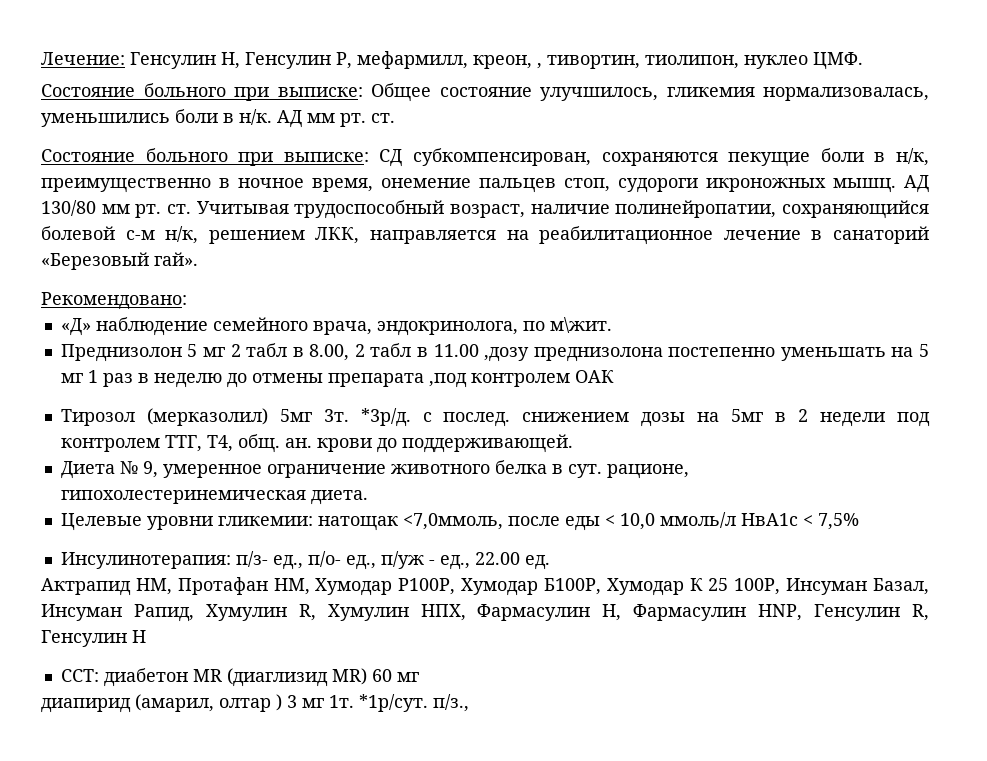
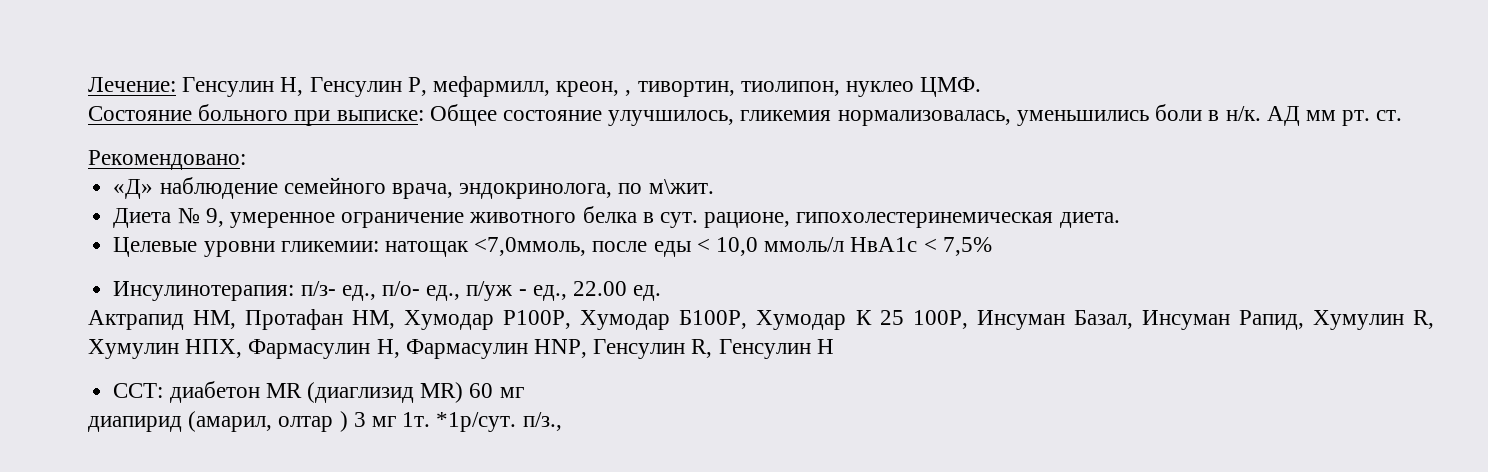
[41,148,930,167] [41,175,929,193] [41,200,929,219] [41,226,930,245] [41,252,198,270] // Состояние больного при выписке: СД субкомпенсирован, сохраняются пекущие боли в н/к, преимущественно в ночное время, онемение пальцев стоп, судороги икроножных мышц. АД 130/80 мм рт. ст. Учитывая трудоспособный возраст, наличие полинейропатии, сохраняющийся болевой с-м н/к, решением ЛКК, направляется на реабилитационное лечение в санаторий «Березовый гай». -> (1403, 115) none
[60,343,929,362] [60,370,614,388] [60,408,931,427] [60,434,573,453] // Преднизолон 5 мг 2 табл в 8.00, 2 табл в 11.00 ,дозу преднизолона постепенно уменьшать на 5 мг 1 раз в неделю до отмены препарата ,под контролем ОАК // Тирозол (мерказолил) 5мг 3т. *3р/д. с послед. снижением дозы на 5мг в 2 недели под контролем ТТГ, Т4, общ. ан. крови до поддерживающей. -> (714, 186) none

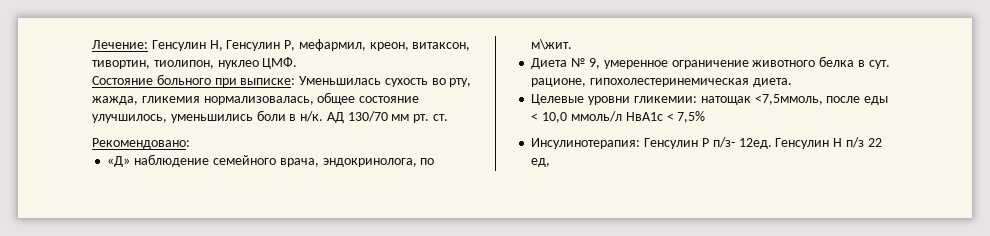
[433,76,632,97] мефармилл, креон, , -> [298,39,471,51] мефармил, креон, витаксон,
[429,104,1011,126] Общее состояние улучшилось, гликемия нормализовалась, -> [299,76,472,87] [92,92,420,105] [92,114,167,123] Уменьшилась сухость во рту, жажда, гликемия нормализовалась, общее состояние улучшилось,
(1300, 116) none -> [347,111,388,122] 130/70
[474,237,587,256] <7,0ммоль, -> [754,94,823,105] <7,5ммоль,
[300,281,662,301] [88,309,1434,330] [88,339,834,359] [113,381,524,403] [88,411,562,432] п/з- ед., п/о- ед., п/уж - ед., 22.00 ед. // Актрапид НМ, Протафан НМ, Хумодар Р100Р, Хумодар Б100Р, Хумодар К 25 100Р, Инсуман Базал, Инсуман Рапид, Хумулин R, Хумулин НПХ, Фармасулин Н, Фармасулин НNР, Генсулин R, Генсулин Н // ССТ: диабетон МR (диаглизид МR) 60 мг // диапирид (амарил, олтар ) 3 мг 1т. *1р/сут. п/з., -> [644,137,882,149] [531,158,551,167] Генсулин Р п/з- 12ед. Генсулин Н п/з 22 ед,

